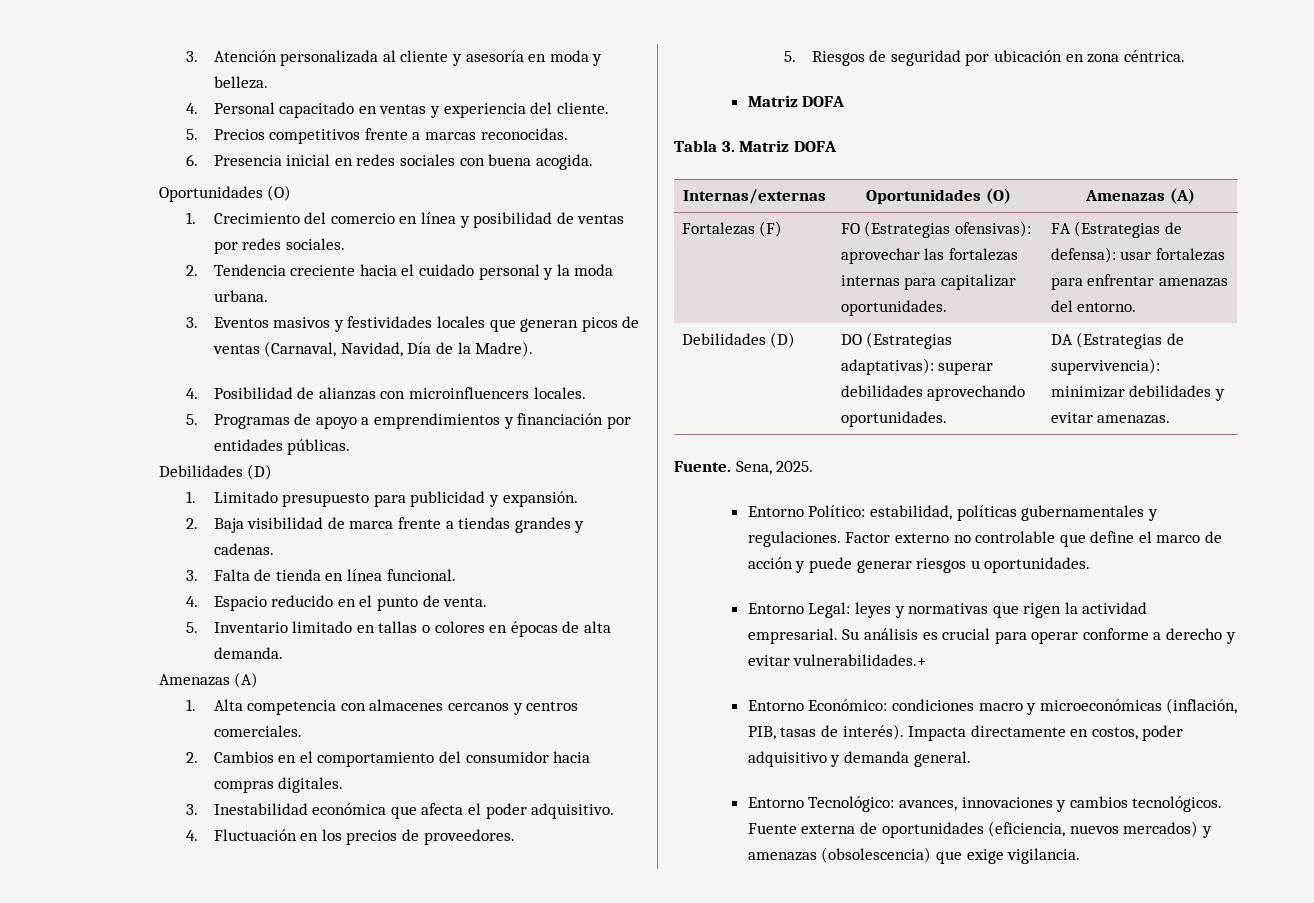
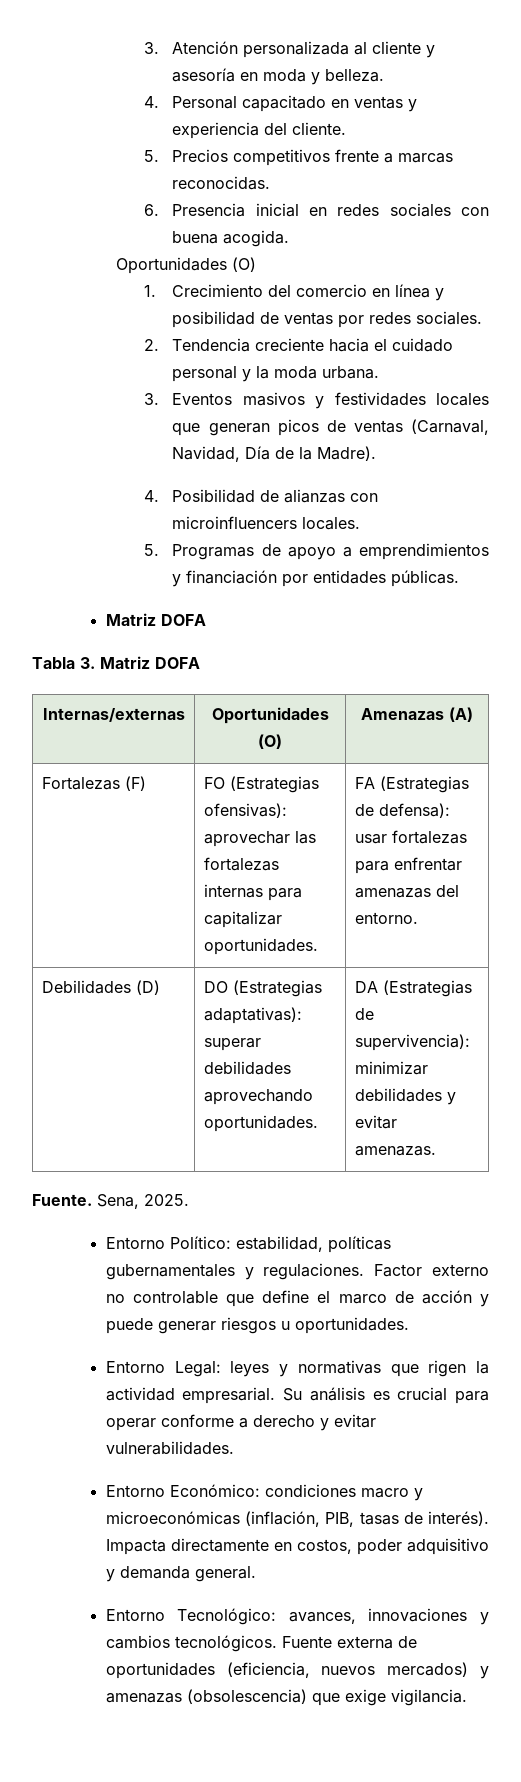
[158,464,273,480] [186,491,578,507] [186,517,585,533] [213,543,274,555] [186,569,456,581] [186,595,488,611] [186,621,611,637] [213,647,283,659] [158,672,259,688] [186,699,579,715] [213,725,302,737] [186,751,591,767] [213,777,344,793] [186,803,615,819] [186,829,515,845] [784,50,1185,66] // Debilidades (D) // 1. Limitado presupuesto para publicidad y expansión. // 2. Baja visibilidad de marca frente a tiendas grandes y cadenas. // 3. Falta de tienda en línea funcional. // 4. Espacio reducido en el punto de venta. // 5. Inventario limitado en tallas o colores en épocas de alta demanda. // Amenazas (A) // 1. Alta competencia con almacenes cercanos y centros comerciales. // 2. Cambios en el comportamiento del consumidor hacia compras digitales. // 3. Inestabilidad económica que afecta el poder adquisitivo. // 4. Fluctuación en los precios de proveedores. // 5. Riesgos de seguridad por ubicación en zona céntrica. -> (460, 578) none
[793,654,927,666] vulnerabilidades.+ -> [105,1441,234,1455] vulnerabilidades.

